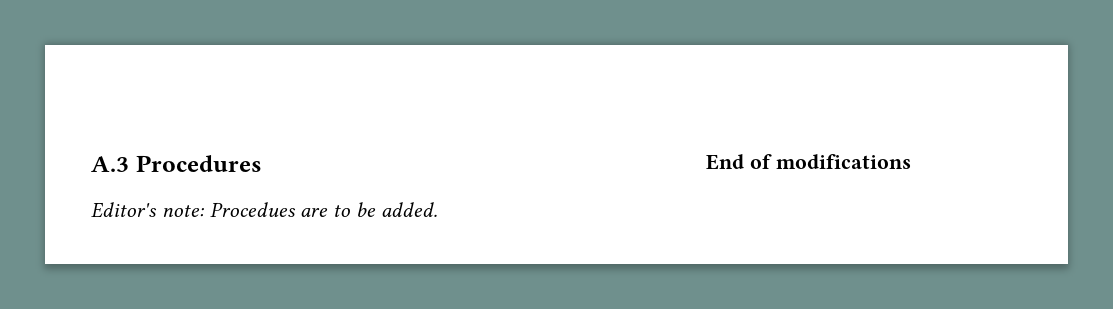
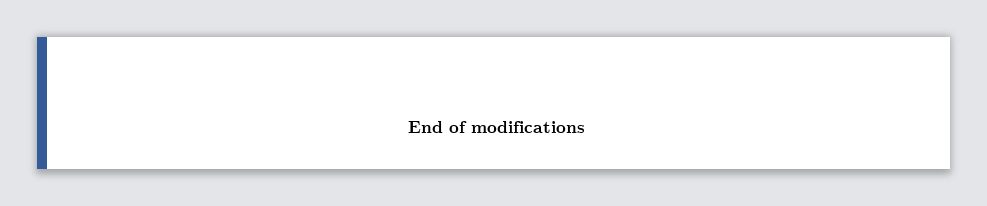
[91,155,262,172] [91,202,438,218] A.3 Procedures // Editor's note: Procedues are to be added. // -> (407, 127) none

